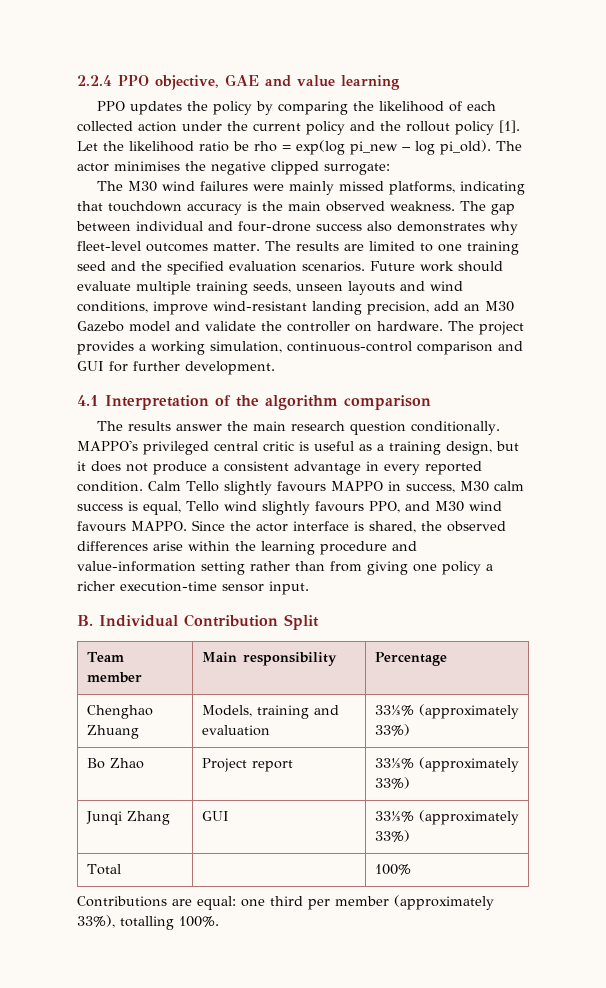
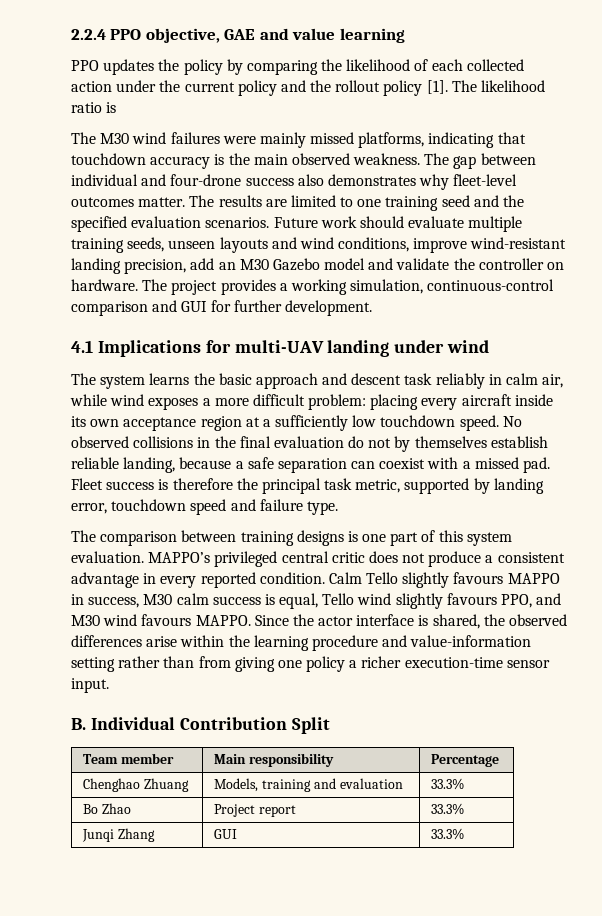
[77,140,522,155] [77,161,390,175] Let the likelihood ratio be rho = exp(log pi_new − log pi_old). The actor minimises the negative clipped surrogate: -> [451,80,546,92] [71,102,117,113] The likelihood ratio is
[105,395,431,410] [97,421,501,435] [77,440,519,455] [77,461,86,471] Interpretation of the algorithm comparison // The results answer the main research question conditionally. MAPPO's privileged central critic is useful as a training design, but it -> [97,340,490,357] [71,373,564,389] [70,394,553,410] [71,415,522,431] [71,436,548,452] [71,457,551,473] [71,478,544,494] [71,499,338,515] [71,530,512,546] [71,551,365,567] Implications for multi-UAV landing under wind // The system learns the basic approach and descent task reliably in calm air, while wind exposes a more difficult problem: placing every aircraft inside its own acceptance region at a sufficiently low touchdown speed. No observed collisions in the final evaluation do not by themselves establish reliable landing, because a safe separation can coexist with a missed pad. Fleet success is therefore the principal task metric, supported by landing error, touchdown speed and failure type. // The comparison between training designs is one part of this system evaluation. MAPPO’s privileged central critic
[374,704,519,719] [374,724,410,736] 33⅓% (approximately 33%) -> [431,778,465,790] 33.3%
[374,757,519,772] [374,777,410,789] 33⅓% (approximately 33%) -> [431,803,465,815] 33.3%
[374,810,519,825] [374,830,410,842] [86,864,121,875] [374,864,411,875] [77,895,494,910] [77,915,219,930] 33⅓% (approximately 33%) // Total | | 100% // Contributions are equal: one third per member (approximately 33%), totalling 100%. -> [431,828,465,840] 33.3%

